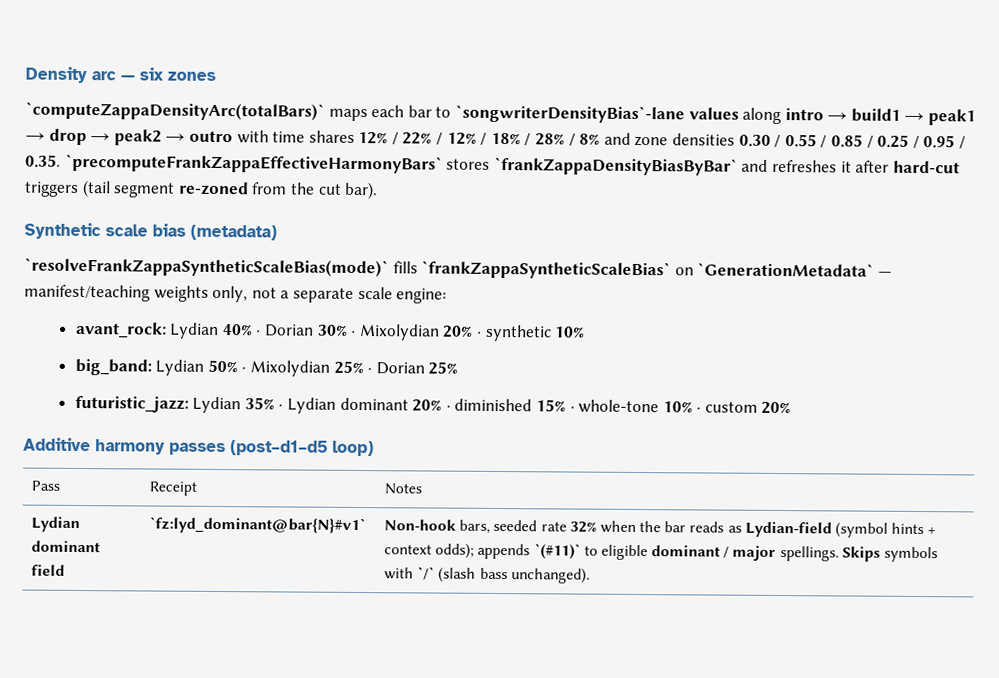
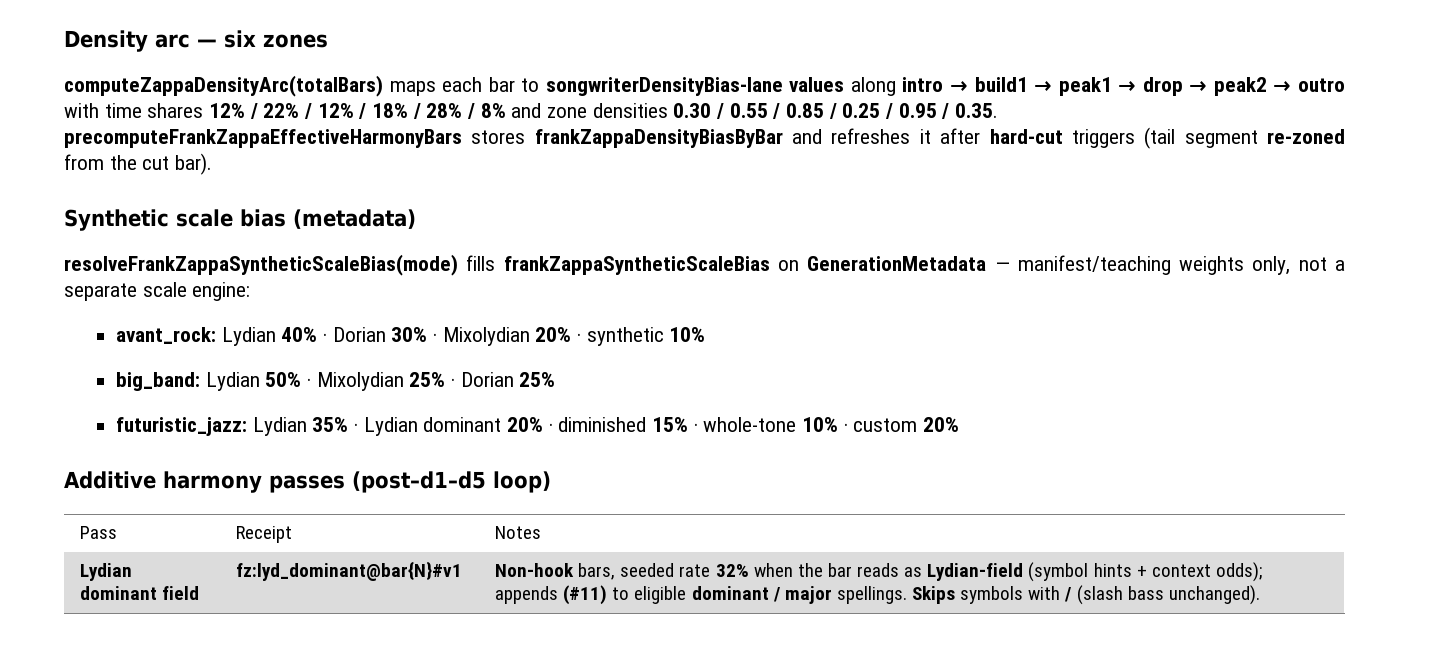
[25,101,325,121] `computeZappaDensityArc(totalBars)` -> [64,75,383,97] computeZappaDensityArc(totalBars)
[454,104,685,124] `songwriterDensityBias`-lane -> [545,77,783,96] songwriterDensityBias-lane
[64,153,738,176] `precomputeFrankZappaEffectiveHarmonyBars` stores `frankZappaDensityBiasByBar` -> [64,129,783,148] precomputeFrankZappaEffectiveHarmonyBars stores frankZappaDensityBiasByBar
[24,257,875,280] `resolveFrankZappaSyntheticScaleBias(mode)` fills `frankZappaSyntheticScaleBias` on `GenerationMetadata` -> [64,254,987,276] resolveFrankZappaSyntheticScaleBias(mode) fills frankZappaSyntheticScaleBias on GenerationMetadata
[148,516,366,535] `fz:lyd_dominant@bar{N}#v1` -> [235,561,462,581] fz:lyd_dominant@bar{N}#v1
[533,543,581,560] `(#11)` -> [563,585,608,605] (#11)
[417,566,436,580] `/` -> [1064,587,1072,602] /

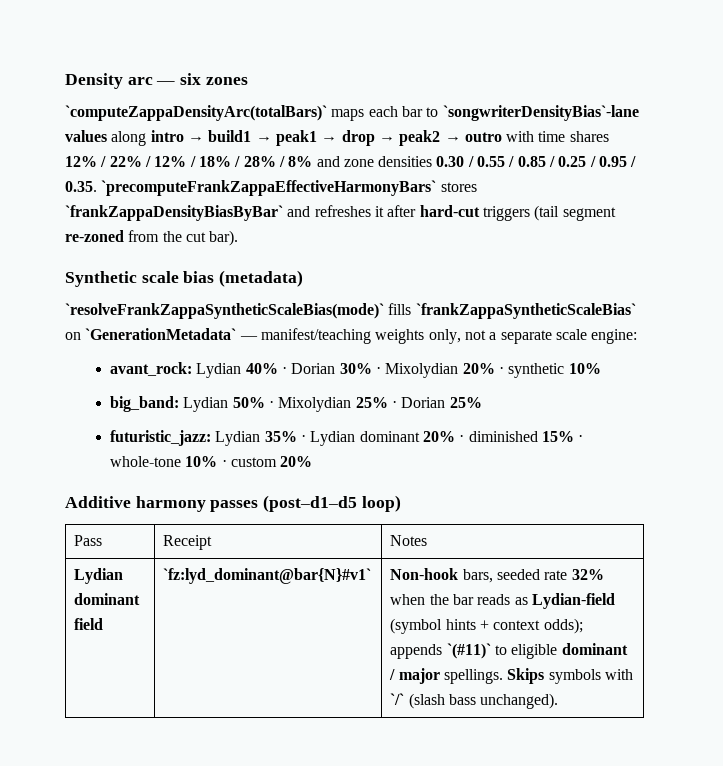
[64,75,383,97] computeZappaDensityArc(totalBars) -> [65,105,327,121] `computeZappaDensityArc(totalBars)`
[545,77,783,96] songwriterDensityBias-lane -> [442,105,639,121] `songwriterDensityBias`-lane
[64,129,783,148] precomputeFrankZappaEffectiveHarmonyBars stores frankZappaDensityBiasByBar -> [101,180,477,196] [65,205,283,221] `precomputeFrankZappaEffectiveHarmonyBars` stores `frankZappaDensityBiasByBar`
[64,254,987,276] resolveFrankZappaSyntheticScaleBias(mode) fills frankZappaSyntheticScaleBias on GenerationMetadata -> [65,303,636,319] [65,328,237,340] `resolveFrankZappaSyntheticScaleBias(mode)` fills `frankZappaSyntheticScaleBias` on `GenerationMetadata`
[235,561,462,581] fz:lyd_dominant@bar{N}#v1 -> [163,568,372,584] `fz:lyd_dominant@bar{N}#v1`
[563,585,608,605] (#11) -> [446,643,491,659] `(#11)`
[1064,587,1072,602] / -> [390,693,405,705] `/`

